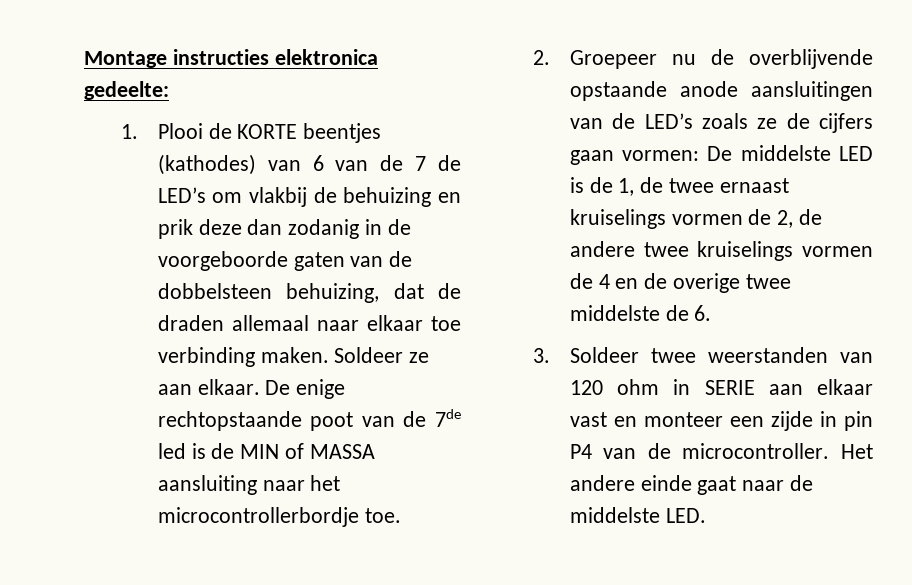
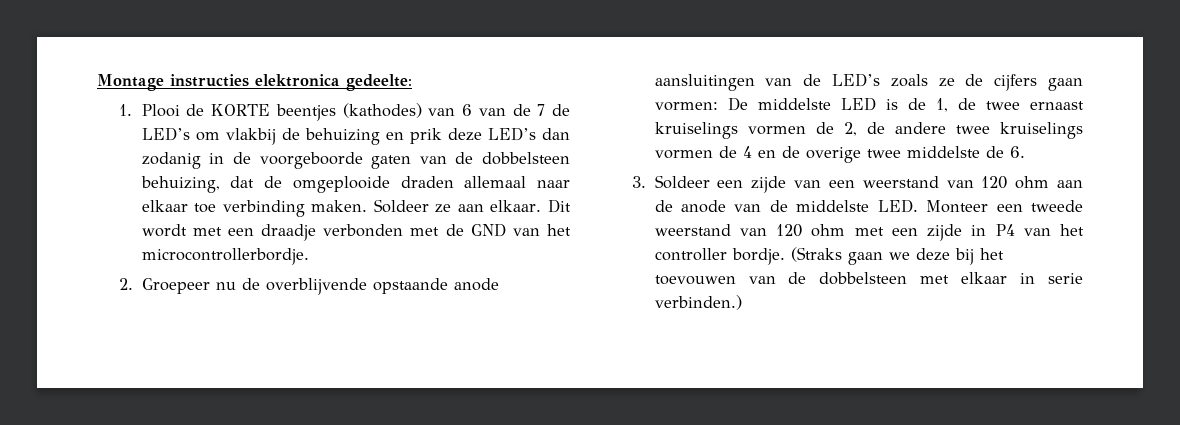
(242, 227) none -> [487,127,536,141] LED’s
(461, 291) none -> [292,176,390,193] omgeplooide
[265,379,346,399] [157,409,461,431] [157,443,375,459] [157,475,341,495] [157,507,401,527] De enige rechtopstaande poot van de 7de led is de MIN of MASSA aansluiting naar het microcontrollerbordje toe. -> [548,199,571,213] [141,223,571,241] [141,248,309,265] Dit wordt met een draadje verbonden met de GND van het microcontrollerbordje.
[650,347,873,363] [569,379,873,395] [569,412,723,427] twee weerstanden van 120 ohm in SERIE aan elkaar vast en monteer -> [717,176,1083,193] [654,199,1083,213] [654,224,884,237] een zijde van een weerstand van 120 ohm aan de anode van de middelste LED. Monteer een tweede weerstand van 120 ohm met
[844,411,873,431] pin -> (987, 230) none
[647,443,873,459] [569,475,814,495] [569,507,706,523] de microcontroller. Het andere einde gaat naar de middelste LED. -> [1060,224,1084,236] [654,247,1004,265] [654,272,1083,285] [654,295,742,310] het controller bordje. (Straks gaan we deze bij het toevouwen van de dobbelsteen met elkaar in serie verbinden.)

